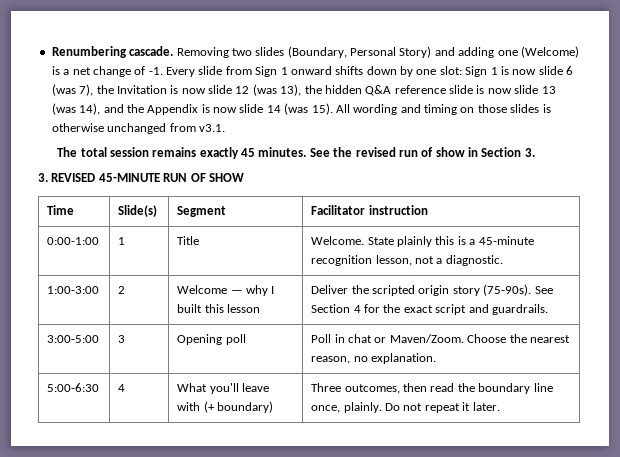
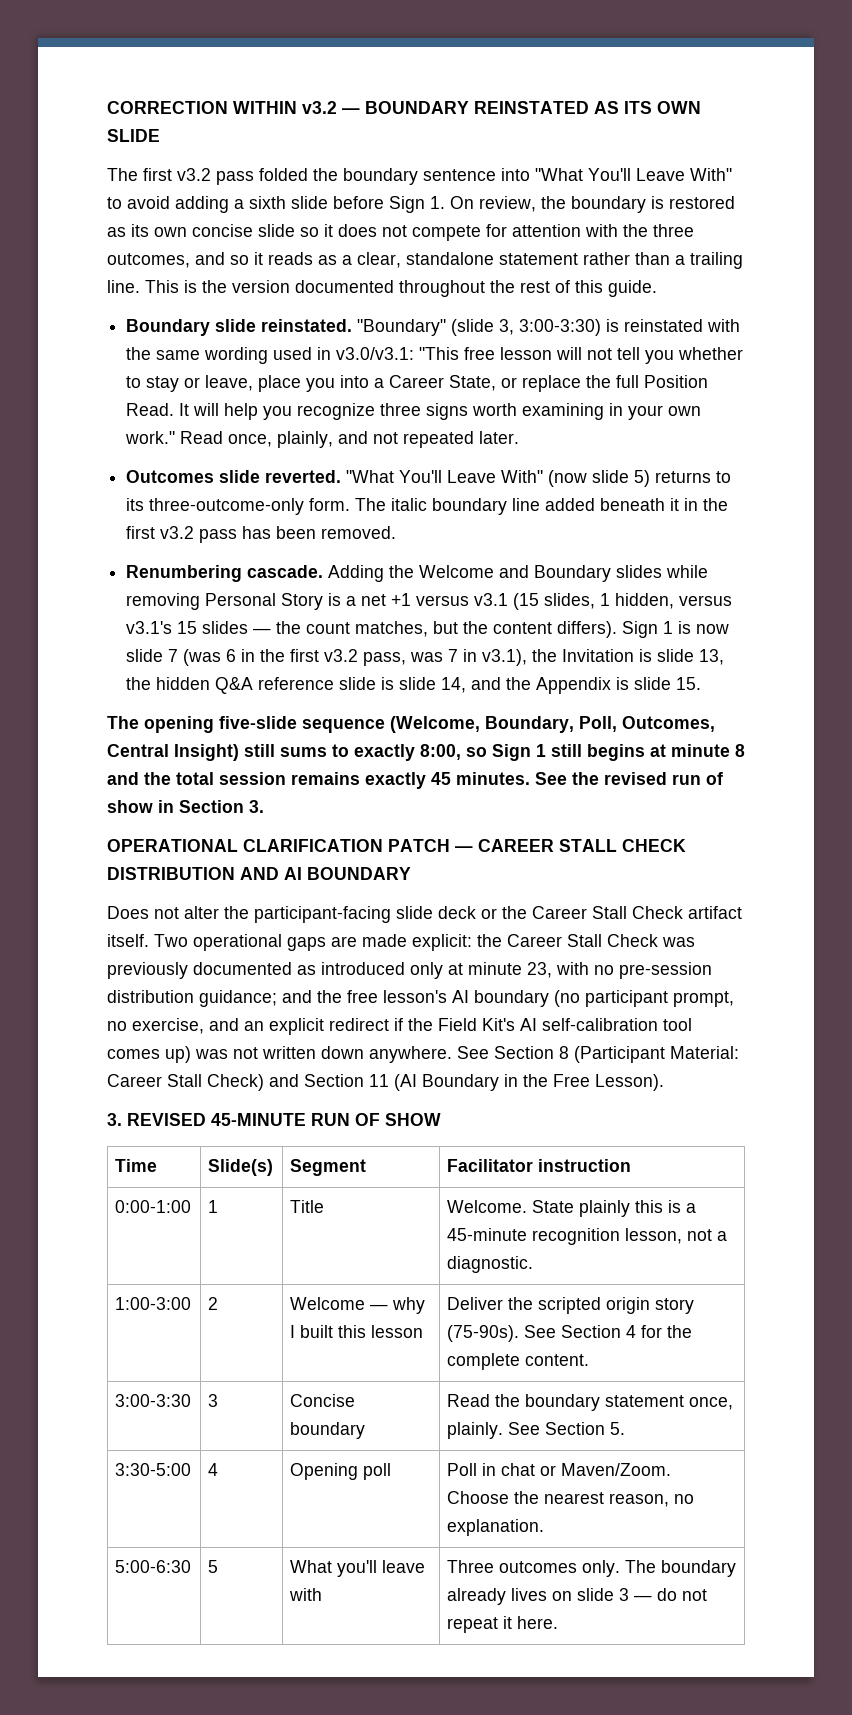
[51,46,579,58] [51,66,462,77] Renumbering cascade. Removing two slides (Boundary, Personal Story) and adding one (Welcome) is a net change of -1. Every slide from Sign 1 onward shifts down by one slot: -> [107,101,701,114] [107,129,160,142] [107,168,732,185] [107,196,735,213] [107,224,694,241] [107,252,743,269] [107,280,657,297] [126,319,741,336] [126,347,744,364] [126,375,709,392] [126,403,702,420] [125,431,520,448] [126,470,732,487] [126,498,729,515] [126,526,397,543] [126,565,709,582] [126,593,733,610] [126,621,618,638] CORRECTION WITHIN v3.2 — BOUNDARY REINSTATED AS ITS OWN SLIDE // The first v3.2 pass folded the boundary sentence into "What You'll Leave With" to avoid adding a sixth slide before Sign 1. On review, the boundary is restored as its own concise slide so it does not compete for attention with the three outcomes, and so it reads as a clear, standalone statement rather than a trailing line. This is the version documented throughout the rest of this guide. // Boundary slide reinstated. "Boundary" (slide 3, 3:00-3:30) is reinstated with the same wording used in v3.0/v3.1: "This free lesson will not tell you whether to stay or leave, place you into a Career State, or replace the full Position Read. It will help you recognize three signs worth examining in your own work." Read once, plainly, and not repeated later. // Outcomes slide reverted. "What You'll Leave With" (now slide 5) returns to its three-outcome-only form. The italic boundary line added beneath it in the first v3.2 pass has been removed. // Renumbering cascade. Adding the Welcome and Boundary slides while removing Personal Story is a net +1 versus v3.1 (15 slides, 1 hidden, versus v3.1's 15 slides — the count matches, but the content differs).
[566,66,573,75] [51,84,302,96] 6 (was 7), the Invitation is now slide 12 (was 13), -> [168,649,725,666] 7 (was 6 in the first v3.2 pass, was 7 in v3.1), the Invitation is slide 13,
[487,85,556,94] [51,103,551,115] [51,123,225,134] [57,147,78,157] now slide 13 (was 14), and the Appendix is now slide 14 (was 15). All wording and timing on those slides is otherwise unchanged from v3.1. // The -> [399,677,702,694] [107,716,715,733] [107,744,745,761] [107,772,171,785] slide 14, and the Appendix is slide 15. // The opening five-slide sequence (Welcome, Boundary, Poll, Outcomes, Central Insight) still sums to exactly 8:00, so Sign 1 still begins at minute 8 and the
(535, 152) none -> [107,839,686,852] [107,867,411,880] [107,906,742,923] [107,934,695,951] [107,962,712,979] [107,990,734,1007] [107,1018,692,1035] [107,1046,739,1063] [107,1074,664,1091] // OPERATIONAL CLARIFICATION PATCH — CAREER STALL CHECK DISTRIBUTION AND AI BOUNDARY // Does not alter the participant-facing slide deck or the Career Stall Check artifact itself. Two operational gaps are made explicit: the Career Stall Check was previously documented as introduced only at minute 23, with no pre-session distribution guidance; and the free lesson's AI boundary (no participant prompt, no exercise, and an explicit redirect if the Field Kit's AI self-calibration tool comes up) was not written down anywhere. See Section 8 (Participant Material: Career Stall Check) and Section 11 (AI Boundary in the Free Lesson).
[403,304,548,315] [47,335,100,343] [118,335,126,343] exact script and guardrails. // 3:00-5:00 | 3 -> [447,1353,590,1370] [115,1394,192,1407] [208,1394,219,1407] [290,1394,356,1407] [290,1422,366,1439] [447,1394,734,1411] [447,1422,626,1439] [115,1463,192,1476] [208,1463,219,1476] complete content. // 3:00-3:30 | 3 | Concise boundary | Read the boundary statement once, plainly. See Section 5. // 3:30-5:00 | 4
[118,384,126,392] 4 -> [208,1560,219,1573] 5
[203,401,274,413] (+ boundary) -> (323, 1594) none
[344,383,553,394] [311,402,401,413] outcomes, then read the boundary line once, plainly. Do -> [499,1560,737,1577] [447,1588,678,1605] outcomes only. The boundary already lives on slide 3 — do
[472,402,500,411] later. -> [517,1616,559,1629] here.

